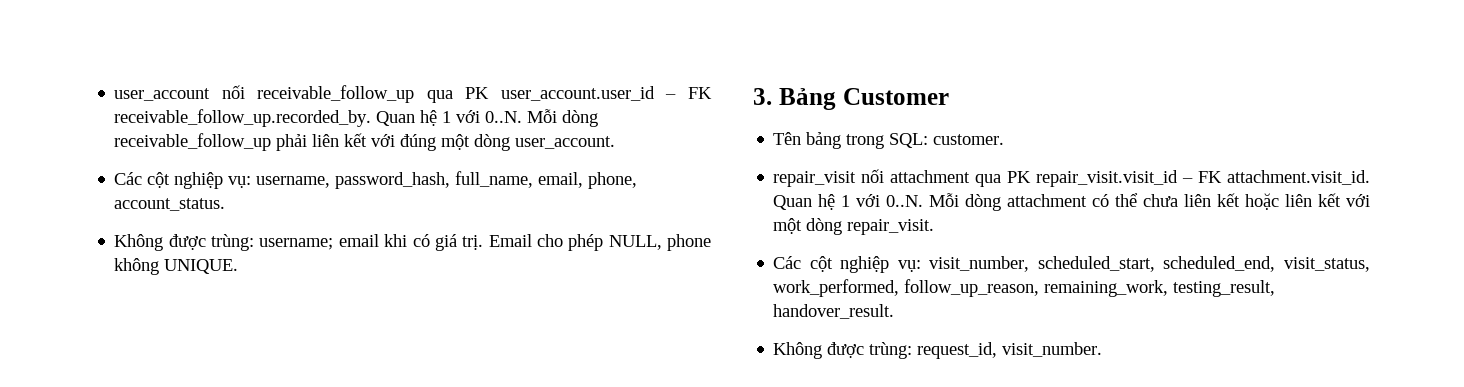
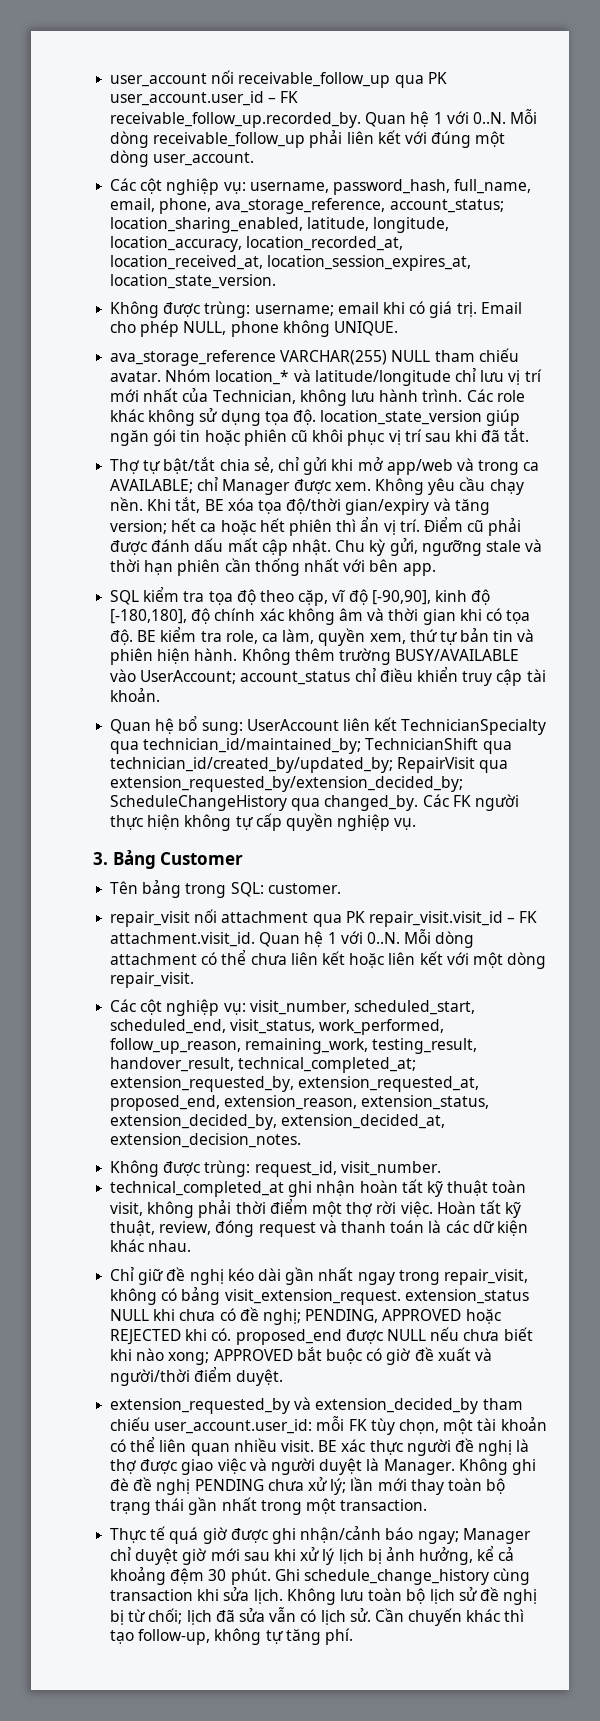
[114,198,226,211] account_status. -> [215,198,504,214] [110,217,450,233] [110,236,404,252] [110,255,472,271] [110,274,277,289] ava_storage_reference, account_status; location_sharing_enabled, latitude, longitude, location_accuracy, location_recorded_at, location_received_at, location_session_expires_at, location_state_version.
(239, 266) none -> [110,348,519,366] [110,368,542,386] [110,388,525,406] [110,408,521,426] [110,428,530,446] [110,457,540,475] [110,477,524,495] [110,497,490,515] [110,517,522,536] [110,538,543,556] [110,558,436,576] [110,587,491,606] [110,608,531,625] [110,627,535,646] [110,648,520,665] [110,667,546,686] [110,688,161,702] [110,716,547,735] [110,738,512,754] [110,757,509,773] [110,776,464,792] [110,794,519,811] [110,813,417,831] // ava_storage_reference VARCHAR(255) NULL tham chiếu avatar. Nhóm location_* và latitude/longitude chỉ lưu vị trí mới nhất của Technician, không lưu hành trình. Các role khác không sử dụng tọa độ. location_state_version giúp ngăn gói tin hoặc phiên cũ khôi phục vị trí sau khi đã tắt. // Thợ tự bật/tắt chia sẻ, chỉ gửi khi mở app/web và trong ca AVAILABLE; chỉ Manager được xem. Không yêu cầu chạy nền. Khi tắt, BE xóa tọa độ/thời gian/expiry và tăng version; hết ca hoặc hết phiên thì ẩn vị trí. Điểm cũ phải được đánh dấu mất cập nhật. Chu kỳ gửi, ngưỡng stale và thời hạn phiên cần thống nhất với bên app. // SQL kiểm tra tọa độ theo cặp, vĩ độ [-90,90], kinh độ [-180,180], độ chính xác không âm và thời gian khi có tọa độ. BE kiểm tra role, ca làm, quyền xem, thứ tự bản tin và phiên hiện hành. Không thêm trường BUSY/AVAILABLE vào UserAccount; account_status chỉ điều khiển truy cập tài khoản. // Quan hệ bổ sung: UserAccount liên kết TechnicianSpecialty qua technician_id/maintained_by; TechnicianShift qua technician_id/created_by/updated_by; RepairVisit qua extension_requested_by/extension_decided_by; ScheduleChangeHistory qua changed_by. Các FK người thực hiện không tự cấp quyền nghiệp vụ.
[773,304,895,319] handover_result. -> [110,1057,417,1073] [110,1076,480,1092] [110,1095,490,1111] [110,1114,446,1130] [110,1133,302,1148] handover_result, technical_completed_at; extension_requested_by, extension_requested_at, proposed_end, extension_reason, extension_status, extension_decided_by, extension_decided_at, extension_decision_notes.
(1103, 349) none -> [110,1179,527,1197] [110,1199,522,1218] [110,1220,528,1237] [110,1239,192,1252] [110,1267,528,1285] [110,1287,529,1305] [110,1307,501,1325] [110,1327,533,1345] [110,1347,492,1365] [110,1367,284,1386] [110,1397,523,1414] [110,1416,547,1435] [110,1437,530,1456] [110,1458,536,1475] [110,1477,506,1495] [110,1497,428,1515] [110,1526,531,1544] [110,1546,515,1565] [110,1567,531,1585] [110,1587,538,1605] [110,1607,525,1626] [110,1628,353,1645] // technical_completed_at ghi nhận hoàn tất kỹ thuật toàn visit, không phải thời điểm một thợ rời việc. Hoàn tất kỹ thuật, review, đóng request và thanh toán là các dữ kiện khác nhau. // Chỉ giữ đề nghị kéo dài gần nhất ngay trong repair_visit, không có bảng visit_extension_request. extension_status NULL khi chưa có đề nghị; PENDING, APPROVED hoặc REJECTED khi có. proposed_end được NULL nếu chưa biết khi nào xong; APPROVED bắt buộc có giờ đề xuất và người/thời điểm duyệt. // extension_requested_by và extension_decided_by tham chiếu user_account.user_id: mỗi FK tùy chọn, một tài khoản có thể liên quan nhiều visit. BE xác thực người đề nghị là thợ được giao việc và người duyệt là Manager. Không ghi đè đề nghị PENDING chưa xử lý; lần mới thay toàn bộ trạng thái gần nhất trong một transaction. // Thực tế quá giờ được ghi nhận/cảnh báo ngay; Manager chỉ duyệt giờ mới sau khi xử lý lịch bị ảnh hưởng, kể cả khoảng đệm 30 phút. Ghi schedule_change_history cùng transaction khi sửa lịch. Không lưu toàn bộ lịch sử đề nghị bị từ chối; lịch đã sửa vẫn có lịch sử. Cần chuyến khác thì tạo follow-up, không tự tăng phí.

